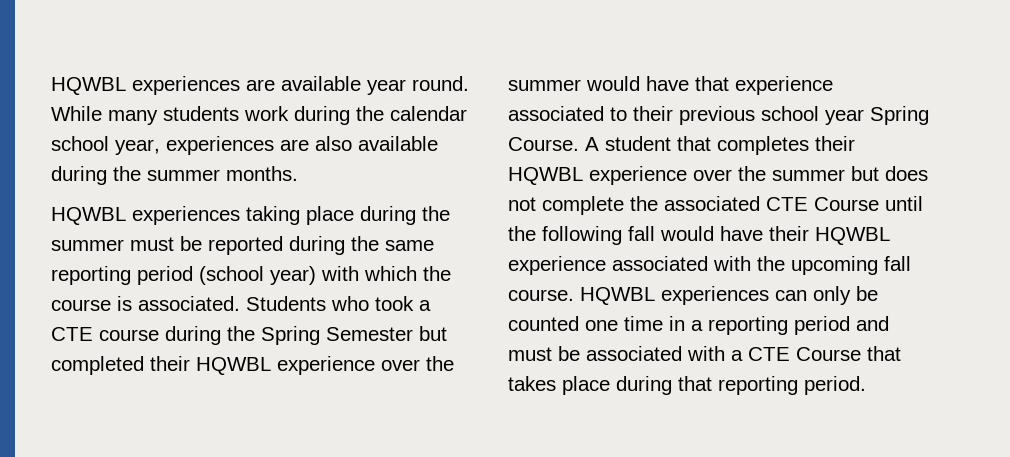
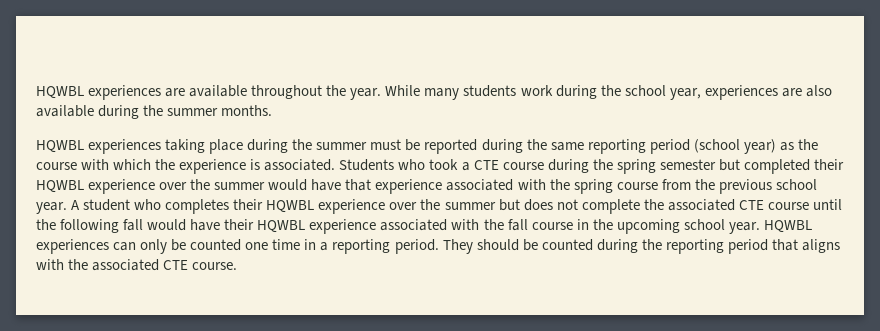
[367,76,469,95] year round. -> [251,85,382,100] throughout the year.
[390,106,467,121] calendar -> (621, 90) none
(316, 275) none -> [779,139,818,151] [36,162,77,170] as the course
[51,299,111,311] course -> [179,159,247,174] experience
[261,326,413,345] Spring Semester -> [616,159,716,174] spring semester
[610,106,929,125] [508,137,579,151] to their previous school year Spring Course. -> [517,179,817,194] [36,202,67,214] with the spring course from the previous school year.
[677,136,711,151] that -> [134,199,162,210] who
[814,197,879,211] Course -> [767,202,809,210] course
[791,256,911,275] [508,289,574,301] upcoming fall course. -> [507,219,760,234] fall course in the upcoming school year.
[794,316,889,335] [508,346,901,361] [508,376,866,395] period and must be associated with a CTE Course that takes place during that reporting period. -> [394,239,840,254] [36,259,238,271] period. They should be counted during the reporting period that aligns with the associated CTE course.

